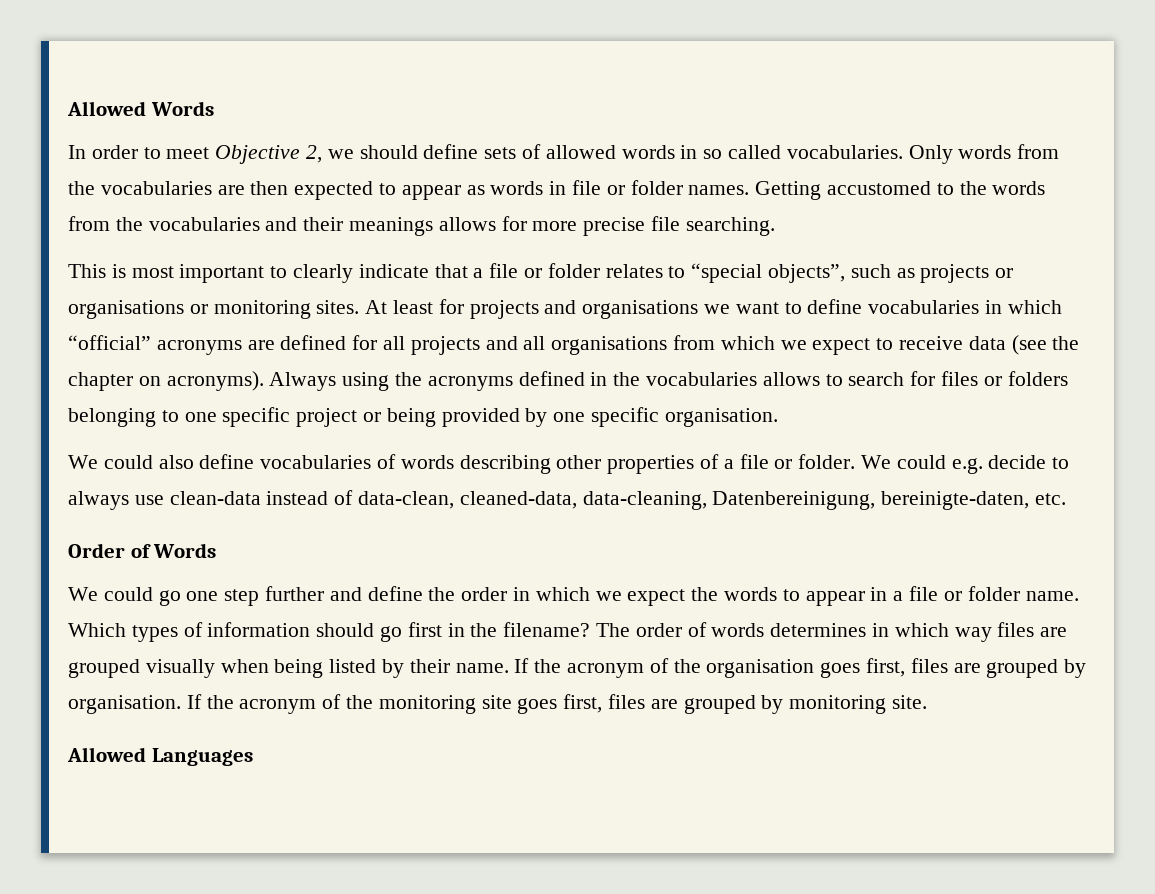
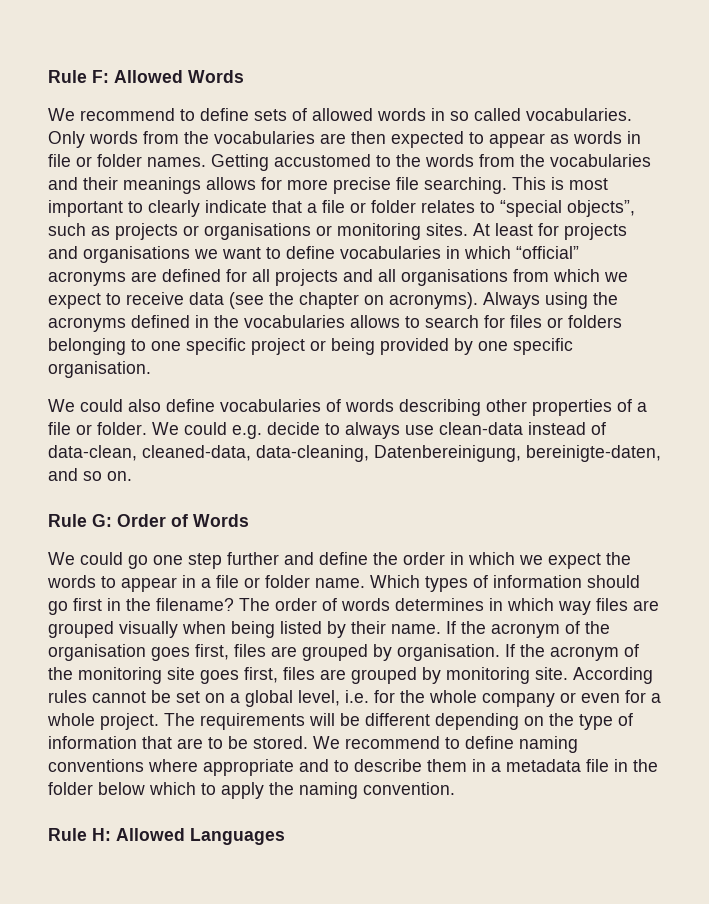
(67, 108) none -> [48,70,109,83] Rule F:
[68,145,418,164] In order to meet Objective 2, we should -> [48,108,195,121] We recommend to
(775, 226) // -> (507, 185) none
[1035,493,1067,505] etc. // -> [48,468,132,481] [48,514,112,527] and so on. // Rule G:
(928, 702) // -> [573,667,653,684] [48,690,661,707] [47,713,633,730] [48,736,578,753] [48,759,658,776] [48,782,455,799] [48,828,111,841] According rules cannot be set on a global level, i.e. for the whole company or even for a whole project. The requirements will be different depending on the type of information that are to be stored. We recommend to define naming conventions where appropriate and to describe them in a metadata file in the folder below which to apply the naming convention. // Rule H:

